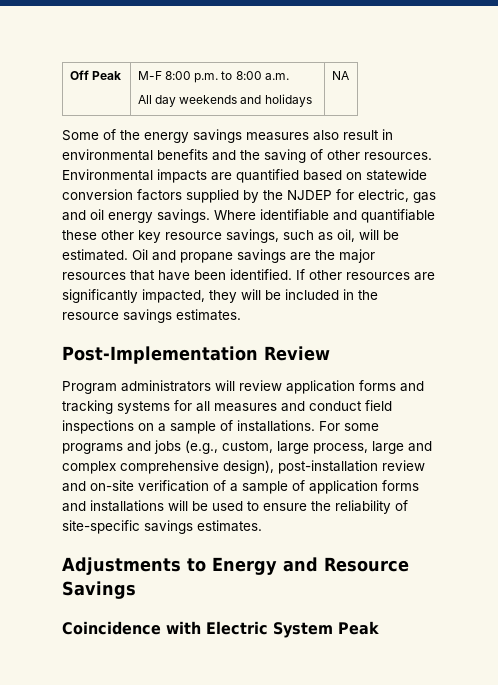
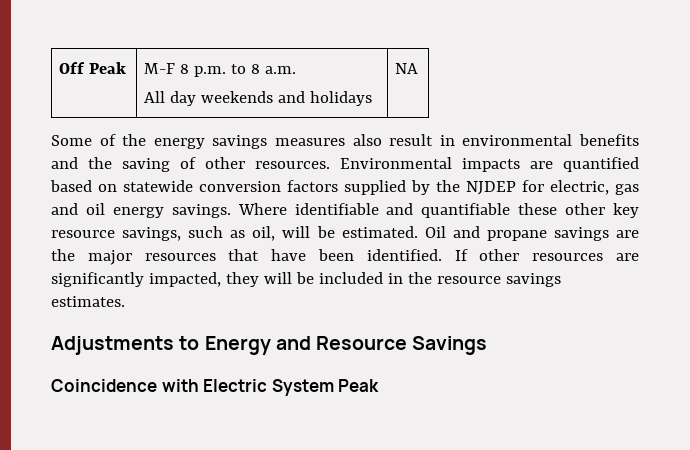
[164,71,191,80] 8:00 -> [180,64,190,74] 8
[235,71,262,80] 8:00 -> [251,64,261,74] 8
[62,346,330,364] [62,380,424,394] [62,400,392,414] [62,420,379,434] [62,440,432,454] [62,460,425,474] [62,480,419,494] [62,500,408,514] [62,520,262,534] // Post-Implementation Review // Program administrators will review application forms and tracking systems for all measures and conduct field inspections on a sample of installations. For some programs and jobs (e.g., custom, large process, large and complex comprehensive design), post-installation review and on-site verification of a sample of application forms and installations will be used to ensure the reliability of site-specific savings estimates. -> (125, 301) none

